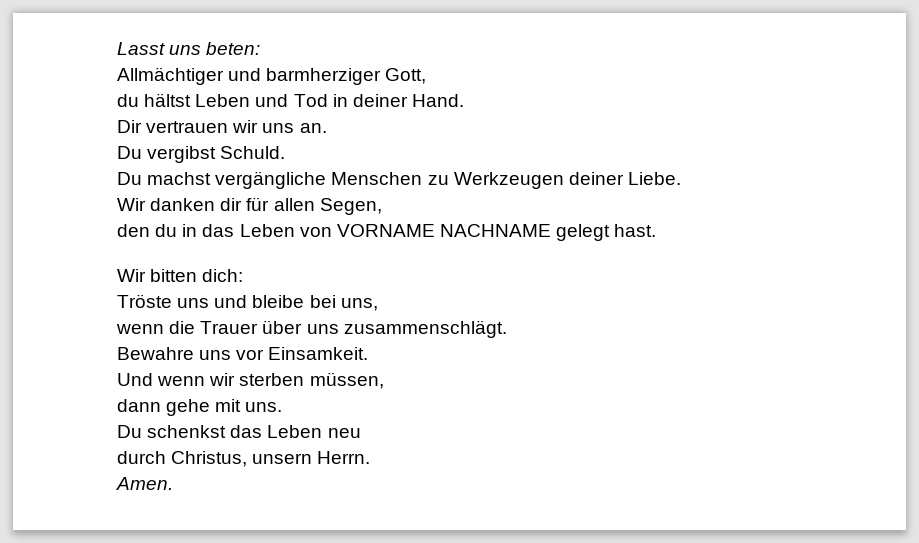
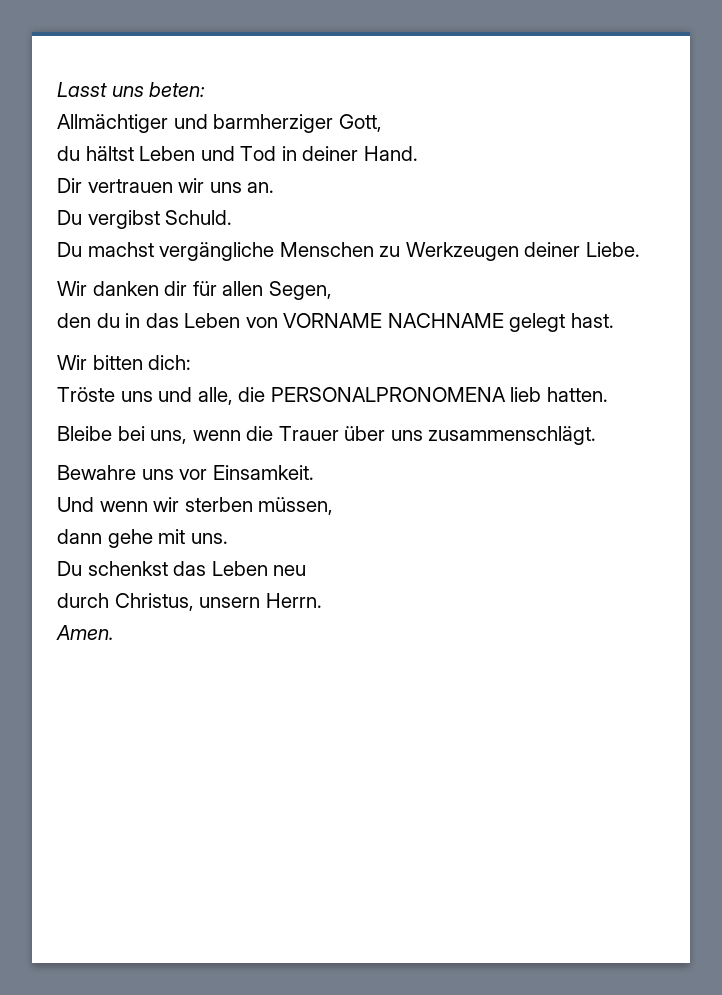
[252,295,305,308] bleibe -> [197,387,608,405] [57,426,112,441] alle, die PERSONALPRONOMENA lieb hatten. // Bleibe
(378, 304) // -> (188, 437) none

